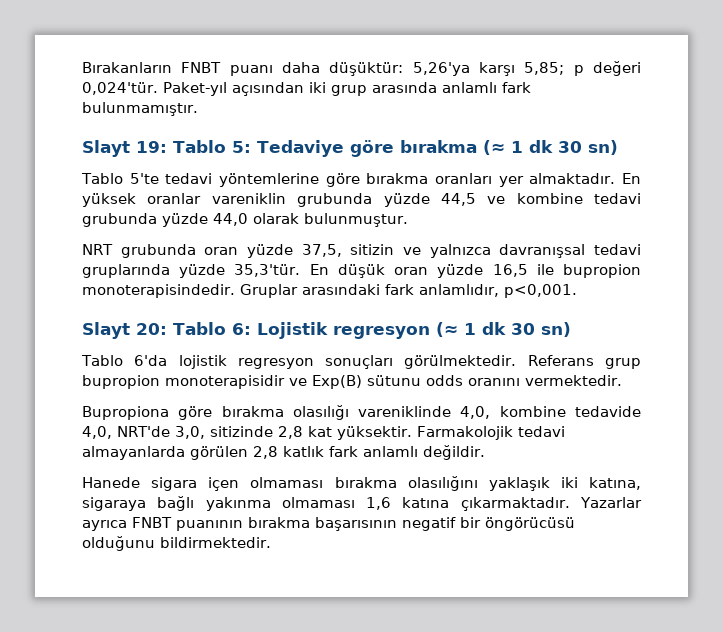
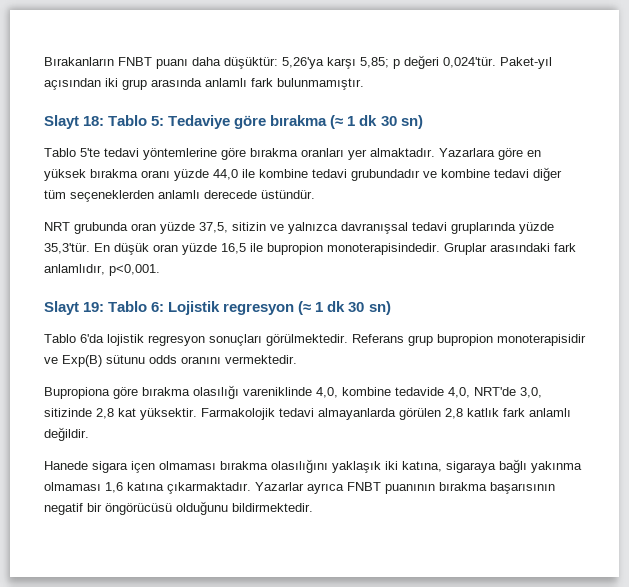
[136,141,167,153] 19: -> [83,116,105,126] 18:
[622,173,642,184] [82,193,641,207] [82,213,408,227] En yüksek oranlar vareniklin grubunda yüzde 44,5 ve kombine tedavi grubunda yüzde 44,0 olarak bulunmuştur. -> [439,148,541,160] [44,167,562,181] [44,190,315,202] Yazarlara göre en yüksek bırakma oranı yüzde 44,0 ile kombine tedavi grubundadır ve kombine tedavi diğer tüm seçeneklerden anlamlı derecede üstündür.
[136,323,167,335] 20: -> [83,302,105,312] 19:

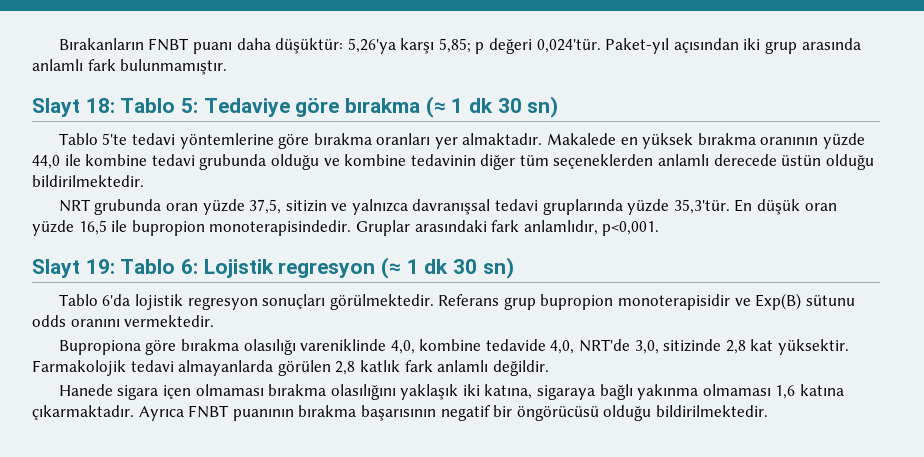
[439,148,523,160] Yazarlara göre -> [547,133,617,145] Makalede
[141,170,170,178] oranı -> [760,137,819,145] oranının
[351,169,420,181] grubundadır -> [199,154,319,170] grubunda olduğu
[494,169,529,178] tedavi -> [410,154,476,166] tedavinin
[261,190,315,199] üstündür. -> [781,154,874,170] [32,175,144,187] üstün olduğu bildirilmektedir.
[255,482,344,494] Yazarlar ayrıca -> [138,406,184,421] Ayrıca
[176,501,313,515] olduğunu bildirmektedir. -> [603,405,768,421] olduğu bildirilmektedir.

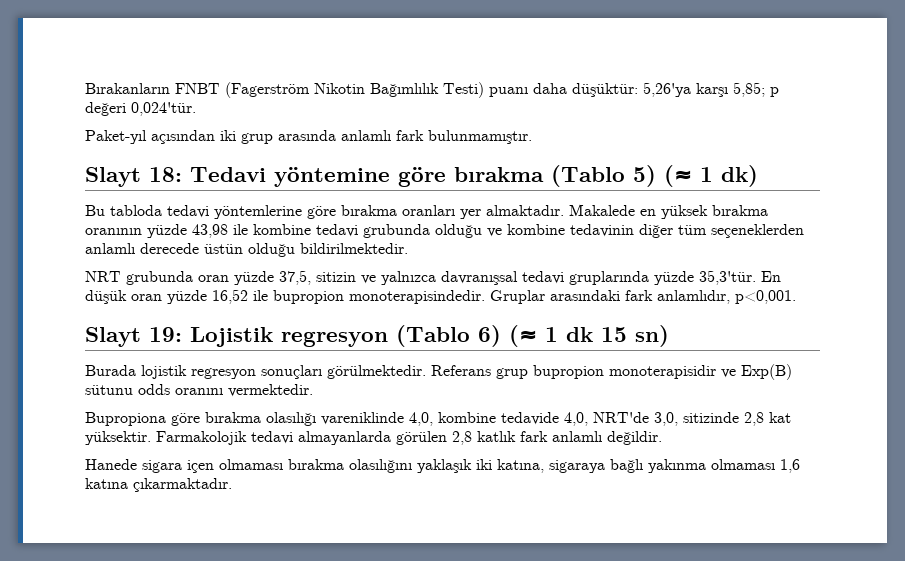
(189, 44) none -> [225,82,484,98] (Fagerström Nikotin Bağımlılık Testi)
(601, 46) none -> (196, 109) //
[120,96,559,118] [58,133,128,145] Tablo 5: Tedaviye göre bırakma (≈ 1 dk 30 sn) // Tablo 5'te -> [190,165,758,187] [85,205,162,216] Tedavi yöntemine göre bırakma (Tablo 5) (≈ 1 dk) // Bu tabloda
[32,155,60,169] 44,0 -> [192,224,228,238] 43,98
[78,220,107,235] 16,5 -> [212,289,248,304] 16,52
[120,257,514,279] [58,294,131,306] Tablo 6: Lojistik regresyon (≈ 1 dk 30 sn) // Tablo 6'da -> [190,325,669,347] [85,365,136,376] Lojistik regresyon (Tablo 6) (≈ 1 dk 15 sn) // Burada
[138,405,768,421] Ayrıca FNBT puanının bırakma başarısının negatif bir öngörücüsü olduğu bildirilmektedir. -> (232, 485) none

